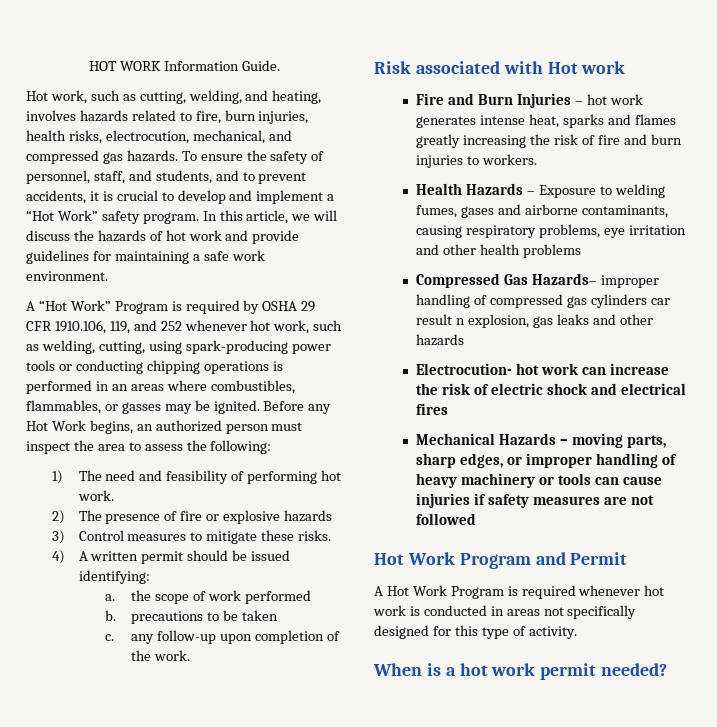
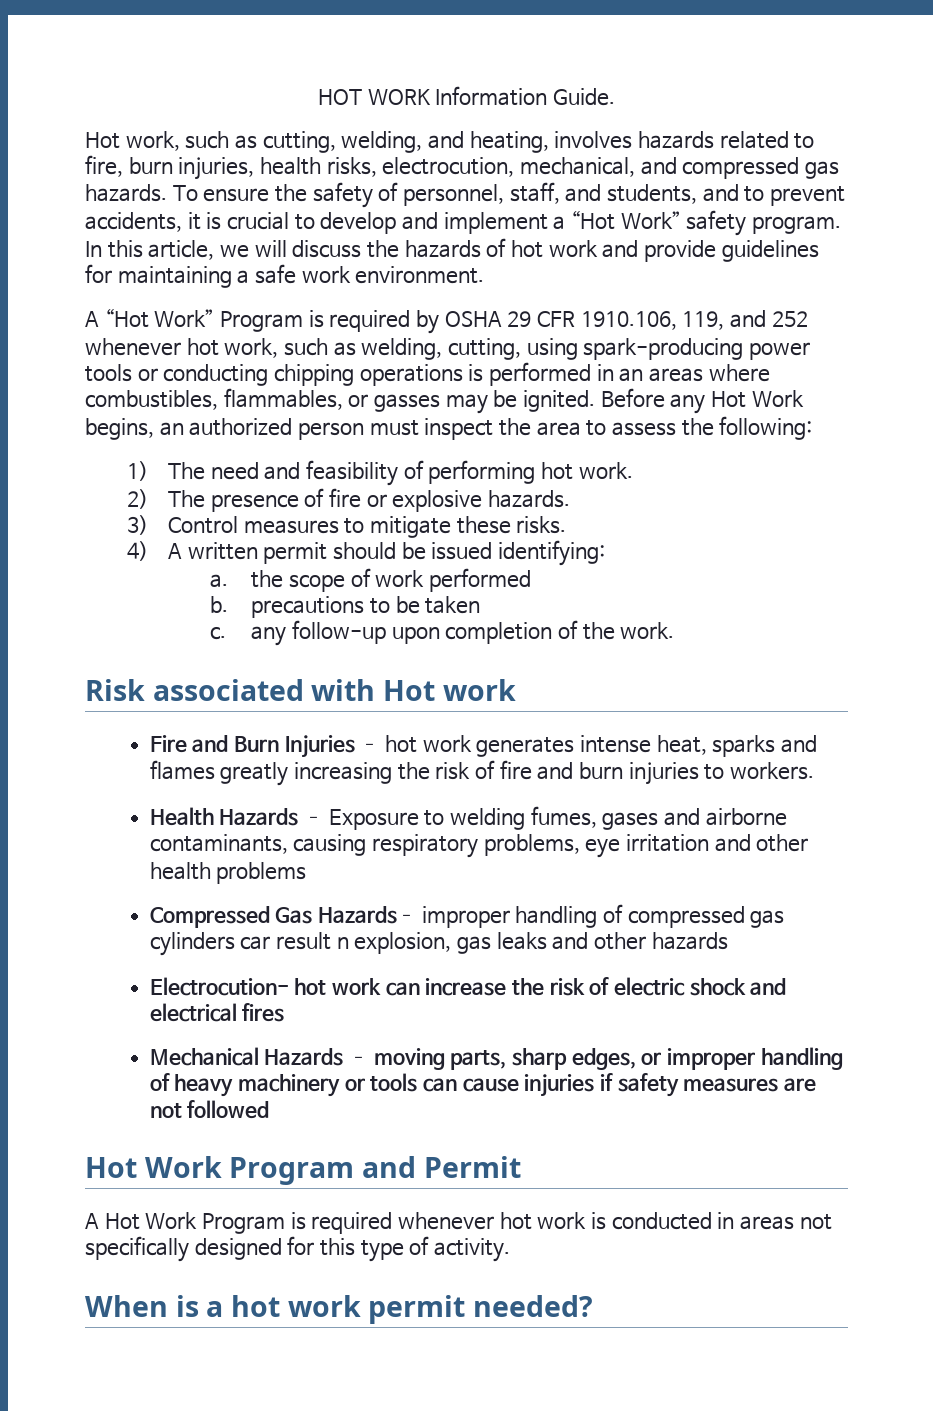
[283,510,332,522] hazards -> [488,490,571,508] hazards.

